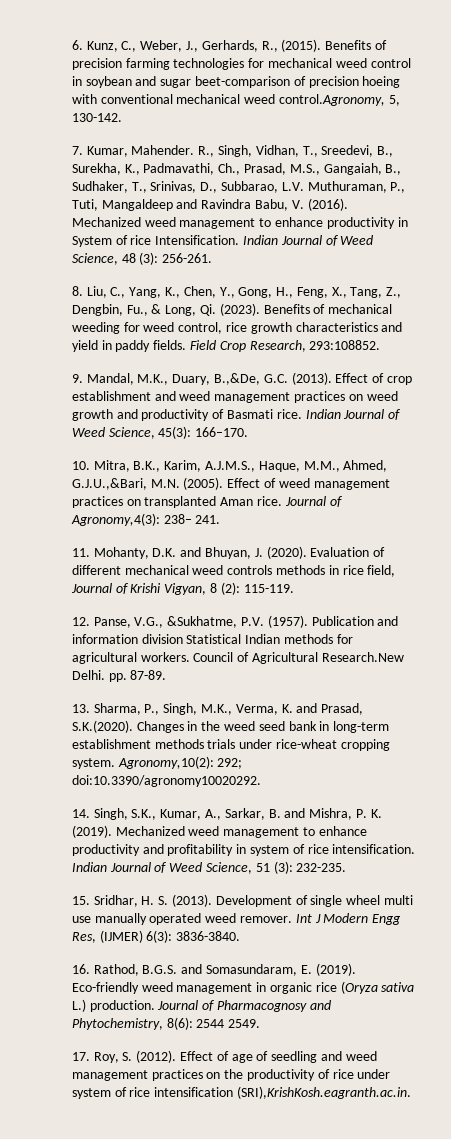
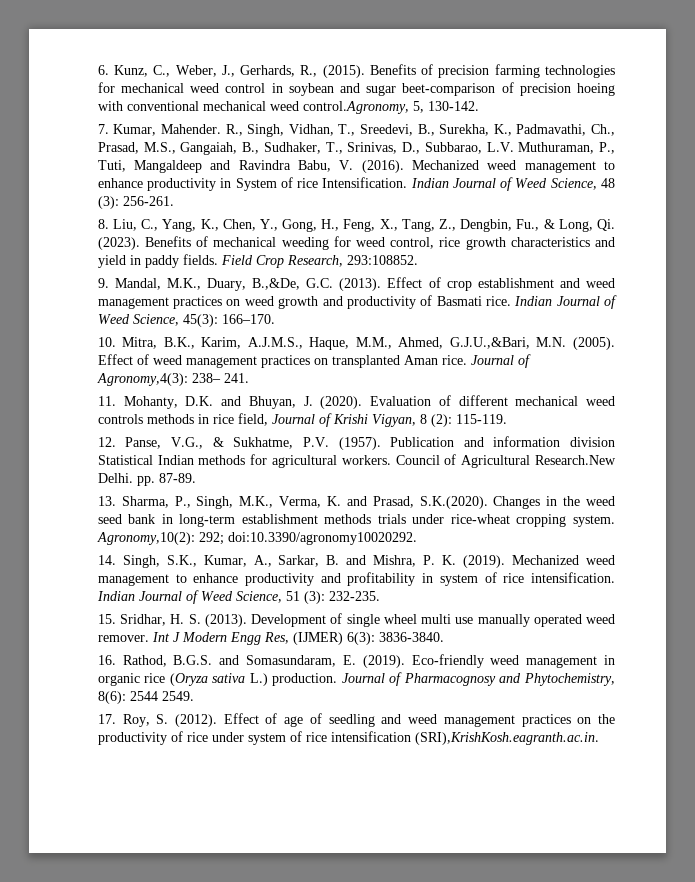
[167,616,238,628] &Sukhatme, -> [212,437,294,449] & Sukhatme,

